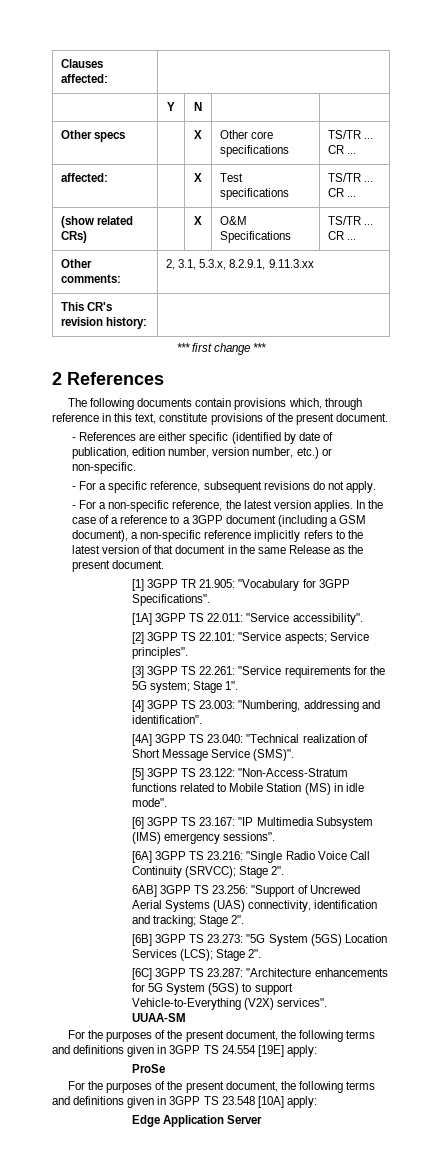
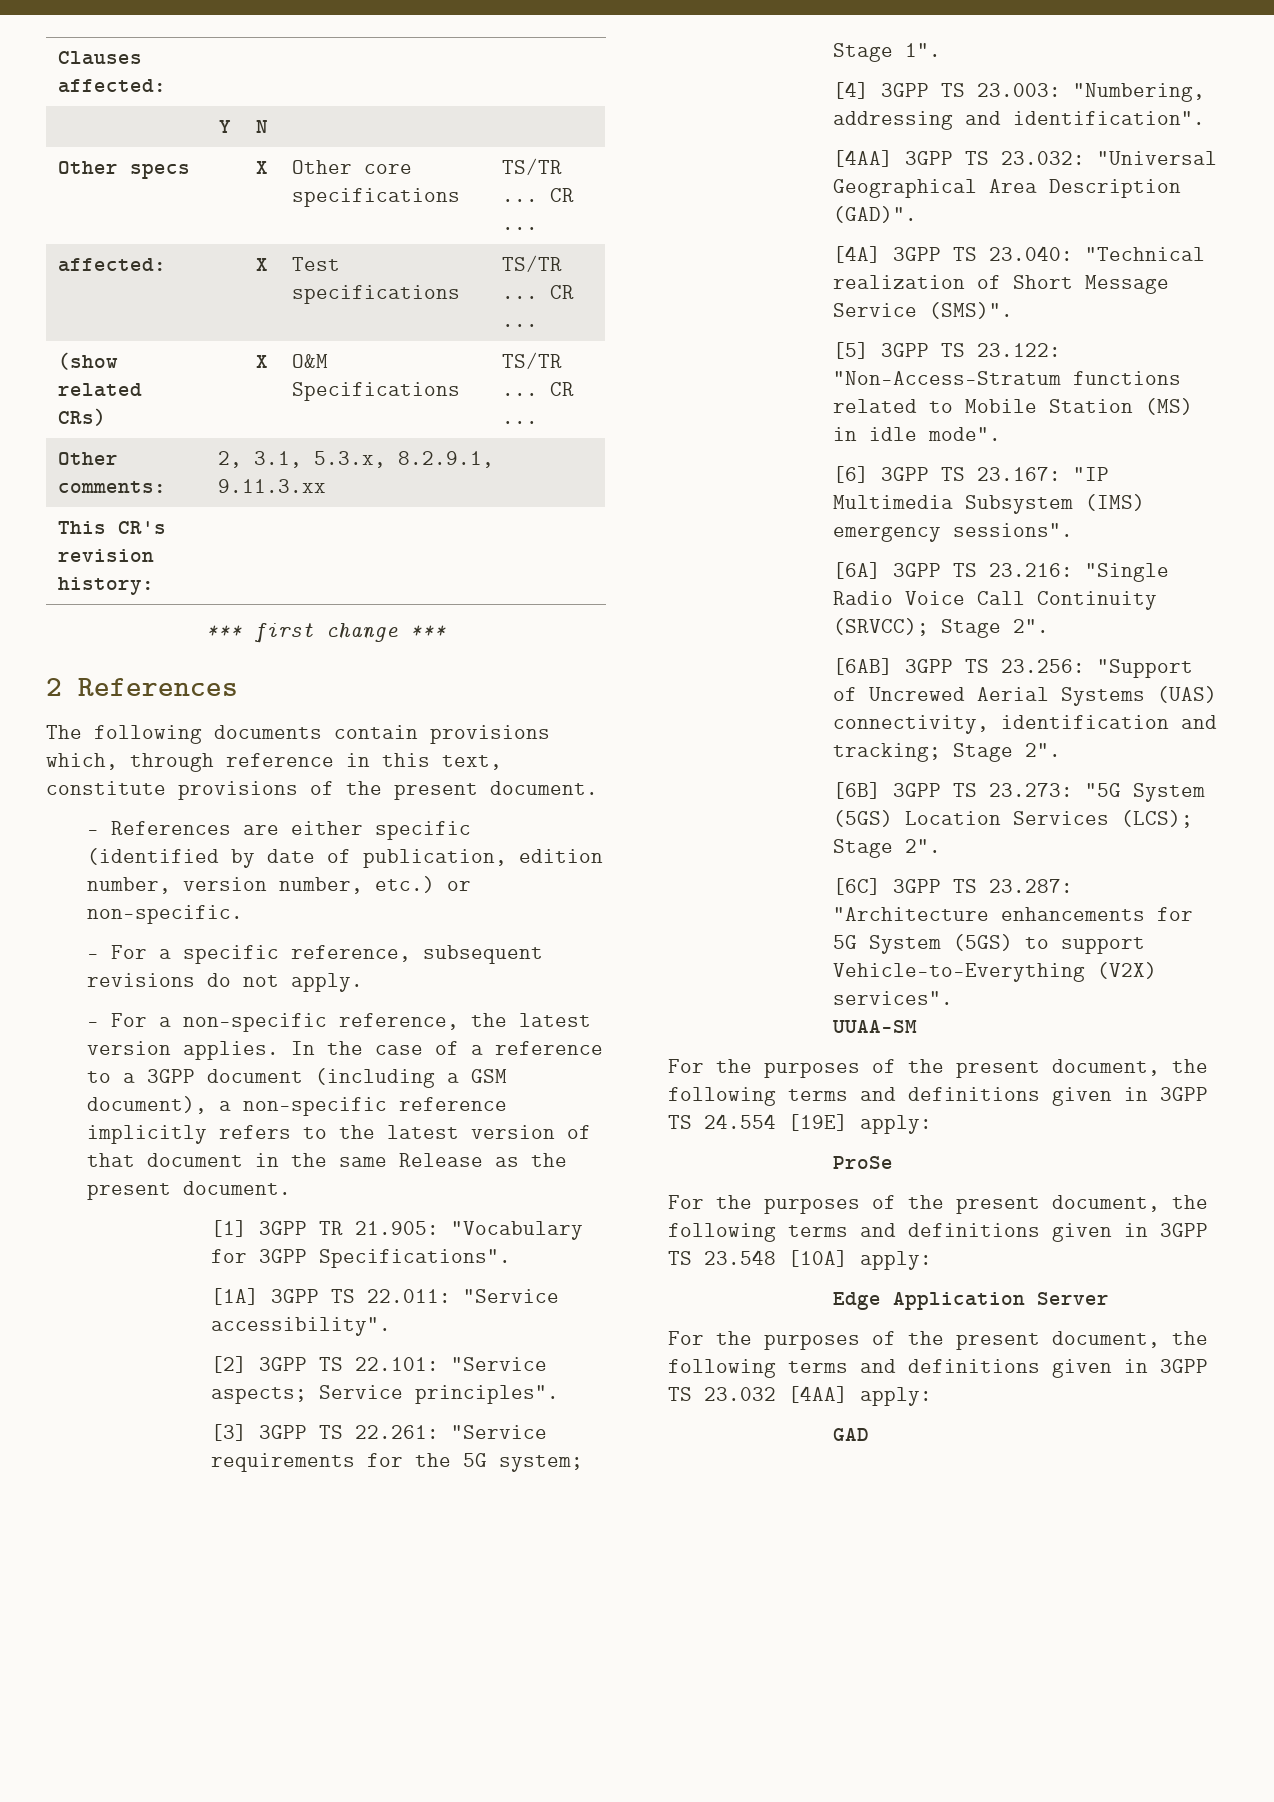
(203, 719) none -> [832,150,1217,167] [832,179,1181,198] [832,206,917,223] // [4AA] 3GPP TS 23.032: "Universal Geographical Area Description (GAD)".
[132,885,158,897] 6AB] -> [832,658,893,675] [6AB]
(263, 1119) none -> [668,1331,1208,1350] [668,1359,1208,1378] [668,1386,932,1406] [832,1428,869,1441] // For the purposes of the present document, the following terms and definitions given in 3GPP TS 23.032 [4AA] apply: // GAD

